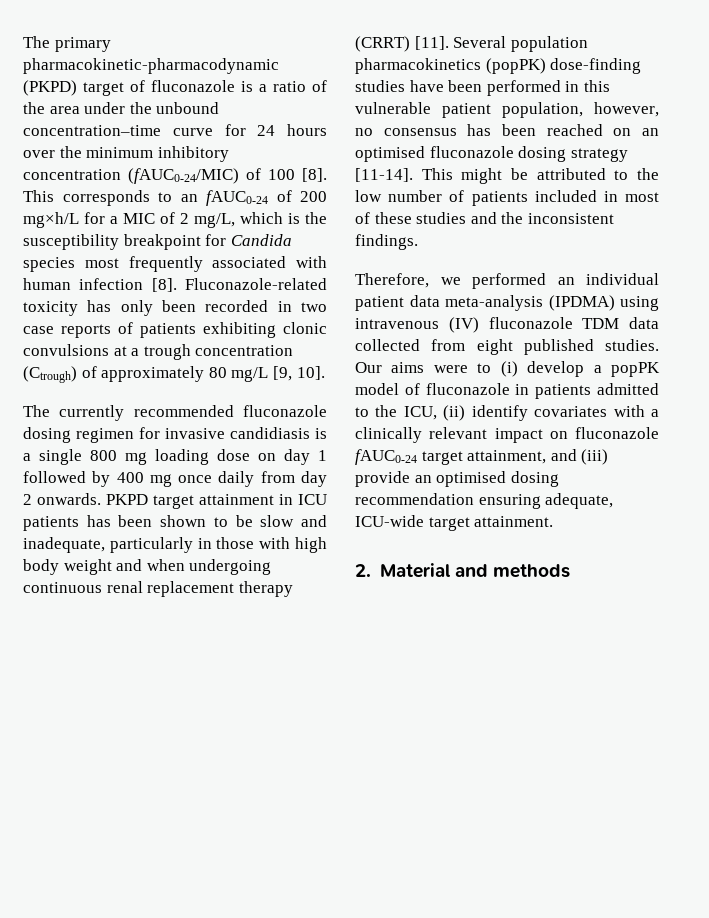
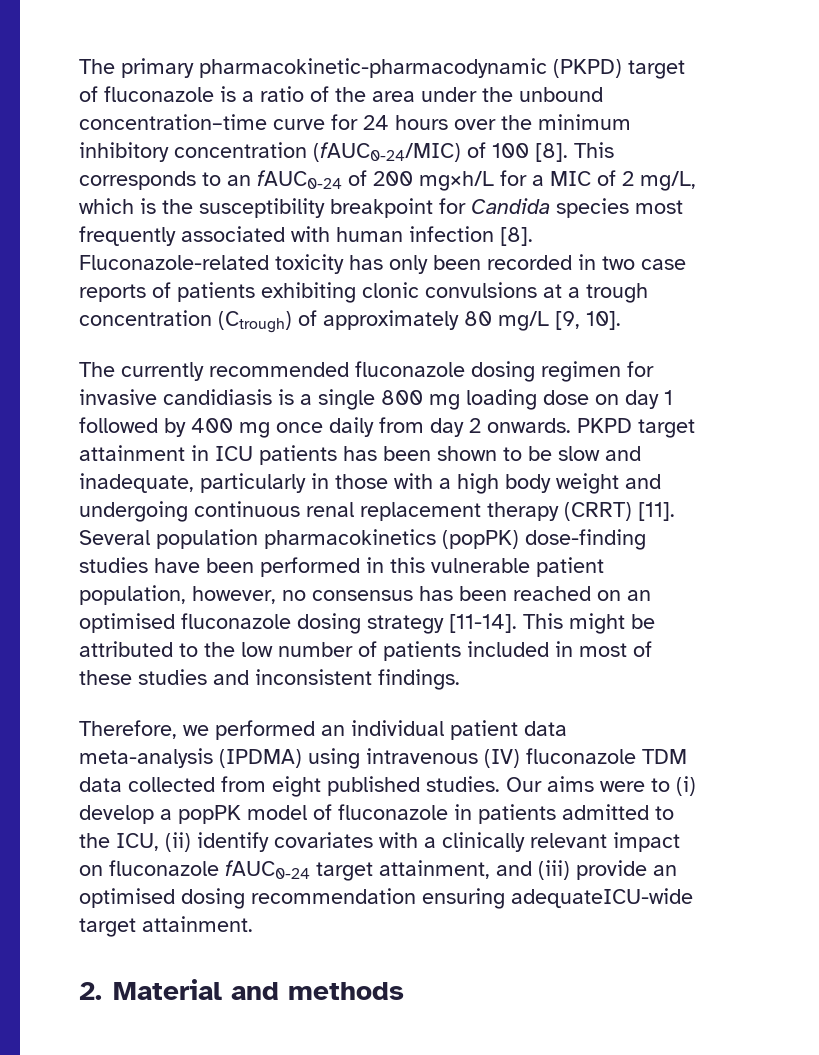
(291, 543) none -> [439,478,451,489] a
[146,559,185,571] when -> (661, 481) none
[501,212,524,224] the -> (249, 677) none
[545,493,614,509] [355,515,424,527] adequate, ICU-wide -> [511,888,693,908] adequateICU-wide

